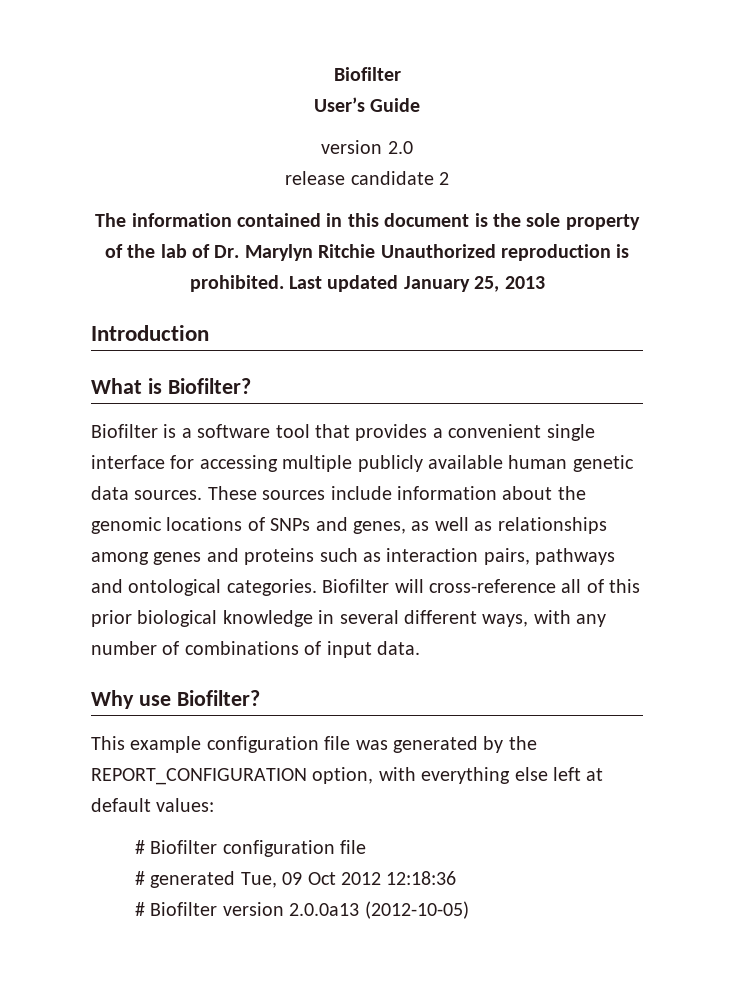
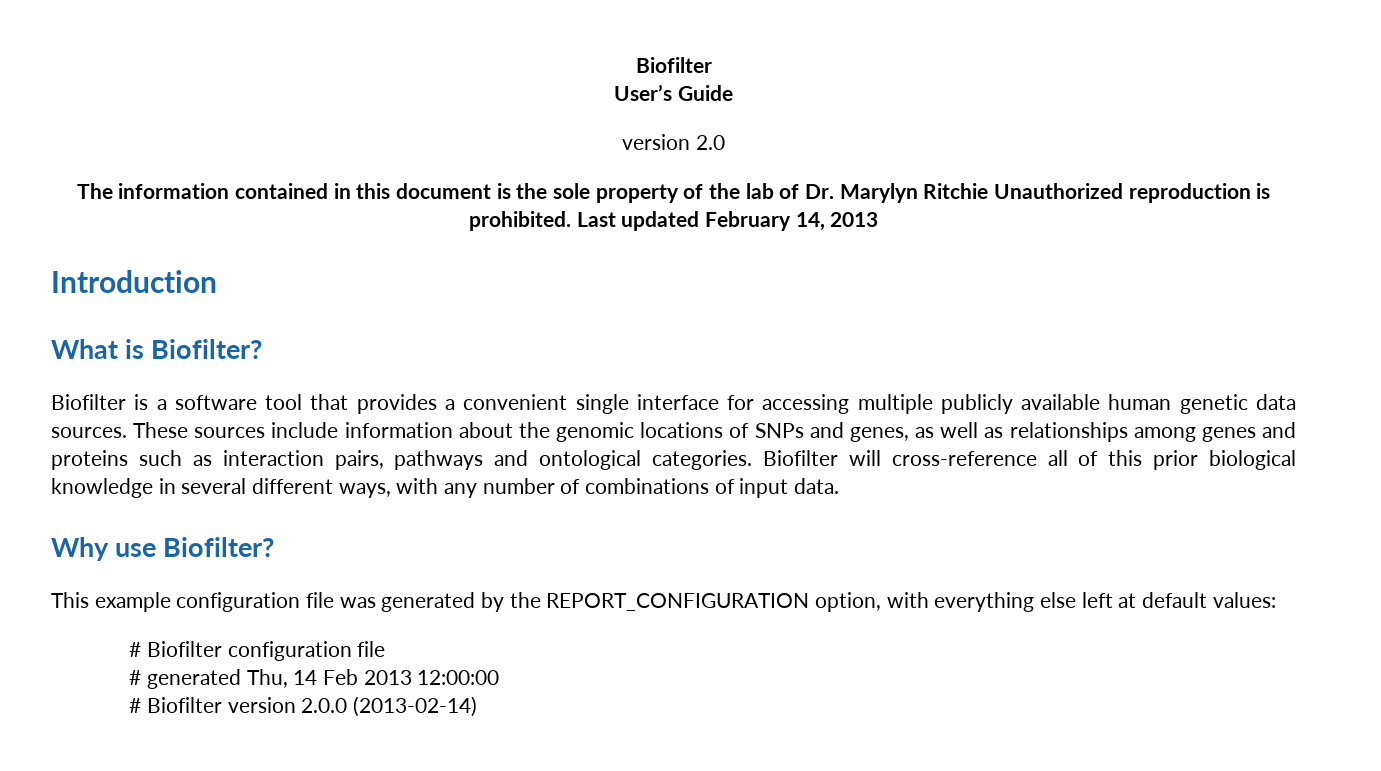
[285,171,449,185] // release candidate 2 -> (725, 142) none
[403,276,500,292] January 25, -> [704,211,825,231] February 14,
[240,871,457,888] Tue, 09 Oct 2012 12:18:36 -> [246,669,500,688] Thu, 14 Feb 2013 12:00:00
[289,901,469,919] 2.0.0a13 (2012-10-05) -> [301,696,478,717] 2.0.0 (2013-02-14)

